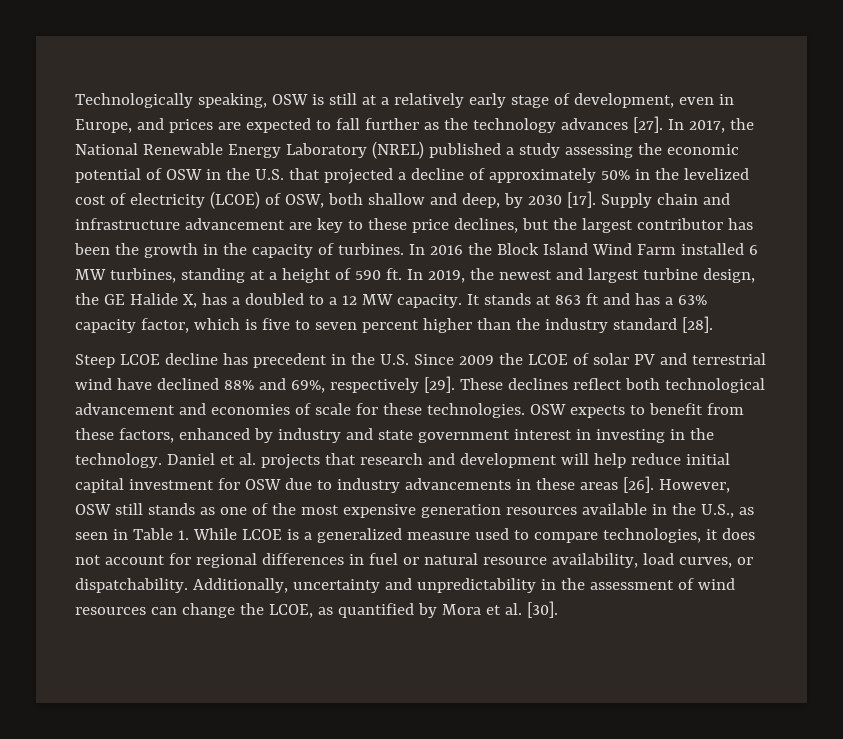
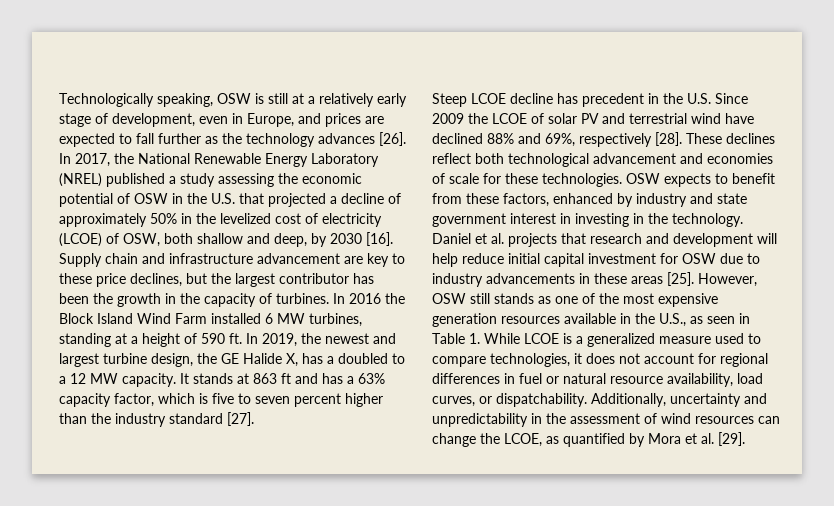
[632,116,663,133] [27]. -> [379,132,406,146] [26].
[566,191,596,208] [17]. -> [366,232,393,246] [16].
[681,316,713,333] [28]. -> [227,412,254,426] [27].
[423,376,455,393] [29]. -> [655,132,682,146] [28].
[622,476,654,493] [26]. -> [667,272,694,286] [25].
[526,601,558,618] [30]. -> [718,432,745,446] [29].

